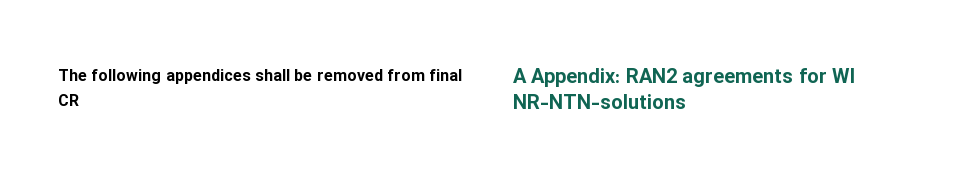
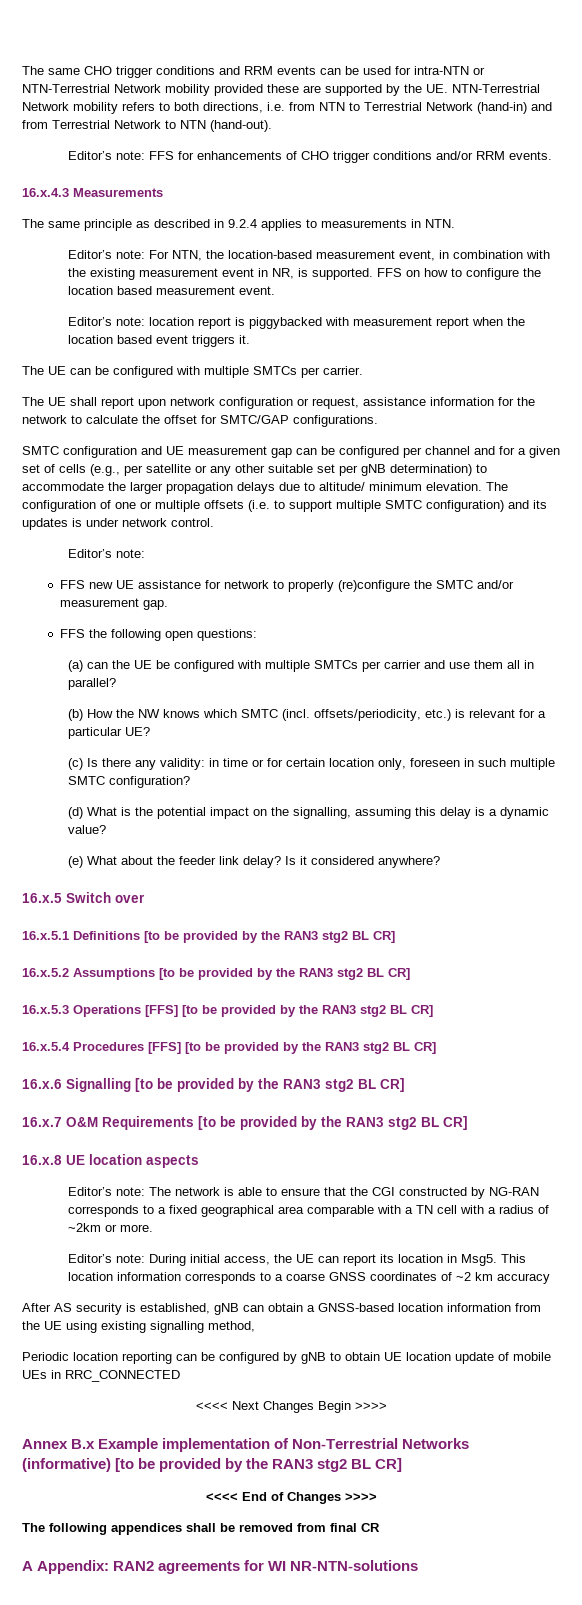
[58,69,87,81] The -> [22,66,485,78] [22,84,540,96] [22,102,552,114] [22,120,272,132] [68,151,553,163] [22,188,163,197] [22,219,455,231] [68,250,551,261] [68,268,542,280] [68,286,276,295] [68,317,526,329] [68,335,251,347] [22,366,363,378] [22,397,535,409] [22,415,378,427] [22,446,560,458] [22,464,487,476] [22,482,508,494] [22,500,547,512] [22,518,214,530] [68,549,146,558] [59,580,514,592] [59,598,168,610] [59,629,257,641] [68,660,535,672] [68,678,117,690] [68,709,547,721] [68,727,151,739] [68,758,556,770] [68,776,191,788] [68,807,550,819] [68,825,107,834] [68,856,441,868] [22,892,145,903] [22,931,395,943] [22,968,410,980] [22,1005,433,1017] [22,1042,436,1054] [22,1078,405,1092] [22,1116,468,1130] [22,1154,199,1168] [68,1187,540,1199] [68,1205,550,1217] [68,1223,154,1232] [68,1254,527,1266] [68,1272,551,1284] [22,1303,541,1315] [22,1321,255,1333] [22,1352,551,1364] [22,1370,180,1382] [195,1401,387,1413] [22,1438,470,1452] [22,1458,403,1472] [205,1492,377,1504] [22,1523,45,1532] The same CHO trigger conditions and RRM events can be used for intra-NTN or NTN-Terrestrial Network mobility provided these are supported by the UE. NTN-Terrestrial Network mobility refers to both directions, i.e. from NTN to Terrestrial Network (hand-in) and from Terrestrial Network to NTN (hand-out). // Editor’s note: FFS for enhancements of CHO trigger conditions and/or RRM events. // 16.x.4.3 Measurements // The same principle as described in 9.2.4 applies to measurements in NTN. // Editor’s note: For NTN, the location-based measurement event, in combination with the existing measurement event in NR, is supported. FFS on how to configure the location based measurement event. // Editor’s note: location report is piggybacked with measurement report when the location based event triggers it. // The UE can be configured with multiple SMTCs per carrier. // The UE shall report upon network configuration or request, assistance information for the network to calculate the offset for SMTC/GAP configurations. // SMTC configuration and UE measurement gap can be configured per channel and for a given set of cells (e.g., per satellite or any other suitable set per gNB determination) to accommodate the larger propagation delays due to altitude/ minimum elevation. The configuration of one or multiple offsets (i.e. to support multiple SMTC configuration) and its updates is under network control. // Editor’s note: // FFS new UE assistance for network to properly (re)configure the SMTC and/or measurement gap. // FFS the following open questions: // (a) can the UE be configured with multiple SMTCs per carrier and use them all in parallel? // (b) How the NW knows which SMTC (incl. offsets/periodicity, etc.) is relevant for a particular UE? // (c) Is there any validity: in time or for certain location only, foreseen in such multiple SMTC configuration? // (d) What is the potential impact on the signalling, assuming this delay is a dynamic value? // (e) What about the feeder link delay? Is it considered anywhere? // 16.x.5 Switch over // 16.x.5.1 Definitions [to be provided by the RAN3 stg2 BL CR] // 16.x.5.2 Assumptions [to be provided by the RAN3 stg2 BL CR] // 16.x.5.3 Operations [FFS] [to be provided by the RAN3 stg2 BL CR] // 16.x.5.4 Procedures [FFS] [to be provided by the RAN3 stg2 BL CR] // 16.x.6 Signalling [to be provided by the RAN3 stg2 BL CR] // 16.x.7 O&M Requirements [to be provided by the RAN3 stg2 BL CR] // 16.x.8 UE location aspects // Editor’s note: The network is able to ensure that the CGI constructed by NG-RAN corresponds to a fixed geographical area comparable with a TN cell with a radius of ~2km or more. // Editor’s note: During initial access, the UE can report its location in Msg5. This location information corresponds to a coarse GNSS coordinates of ~2 km accuracy // After AS security is established, gNB can obtain a GNSS-based location information from the UE using existing signalling method, // Periodic location reporting can be configured by gNB to obtain UE location update of mobile UEs in RRC_CONNECTED // <<<< Next Changes Begin >>>> // Annex B.x Example implementation of Non-Terrestrial Networks (informative) [to be provided by the RAN3 stg2 BL CR] // <<<< End of Changes >>>> // The

